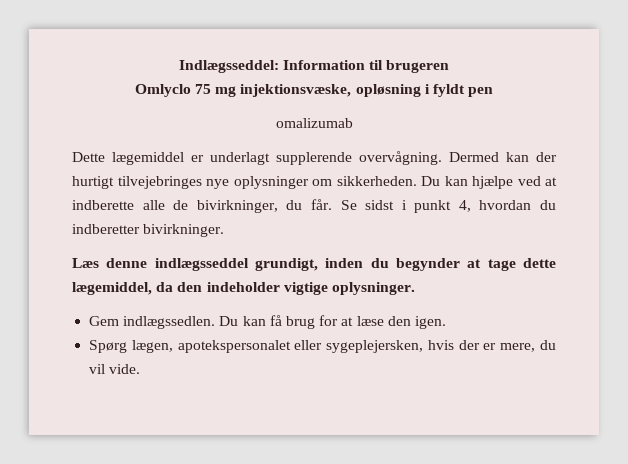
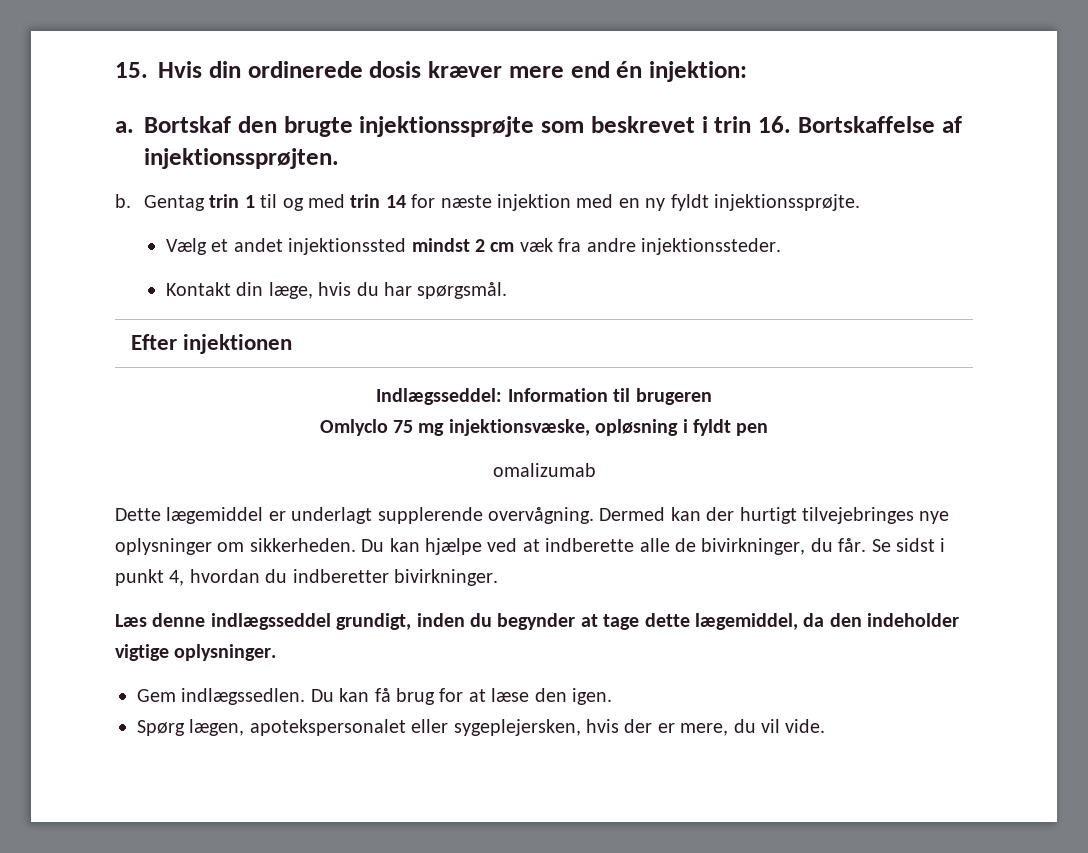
(178, 66) none -> [115,61,747,82] [115,116,962,137] [144,148,339,169] [115,194,860,211] [165,238,781,255] [165,282,508,299] [130,334,292,354] 15. Hvis din ordinerede dosis kræver mere end én injektion: // a. Bortskaf den brugte injektionssprøjte som beskrevet i trin 16. Bortskaffelse af injektionssprøjten. // b. Gentag trin 1 til og med trin 14 for næste injektion med en ny fyldt injektionssprøjte. // Vælg et andet injektionssted mindst 2 cm væk fra andre injektionssteder. // Kontakt din læge, hvis du har spørgsmål. // Efter injektionen //

